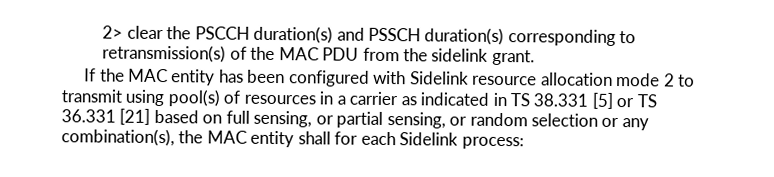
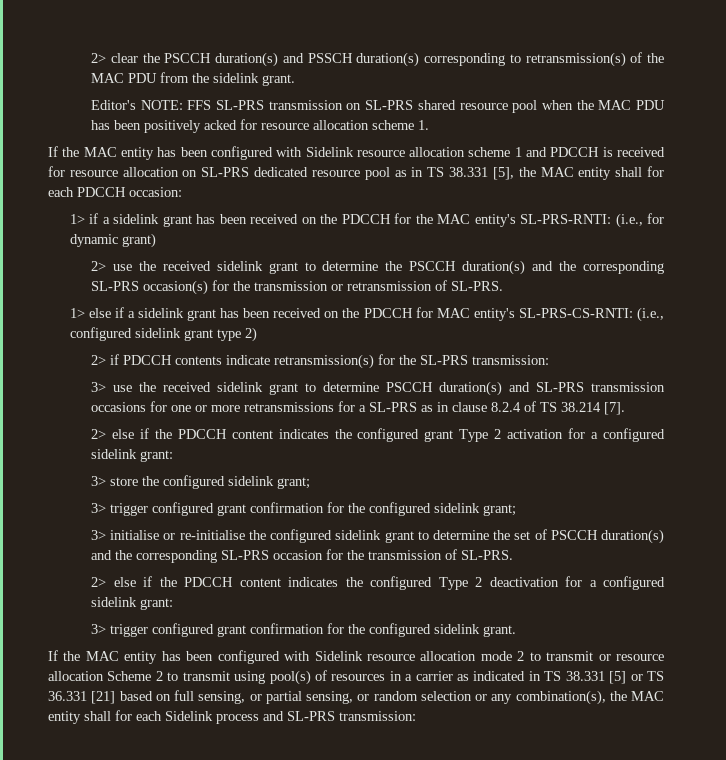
(535, 57) none -> [91,100,665,113] [91,119,430,133] [48,146,665,160] [48,166,665,180] [48,187,182,197] [69,213,664,228] [69,233,156,248] [91,260,664,275] [91,280,504,295] [69,307,664,322] [69,327,257,342] [91,354,550,369] [91,381,665,396] [91,401,626,415] [91,428,665,442] [91,449,174,462] [91,475,311,489] [91,502,517,516] [91,529,665,544] [91,549,514,563] [91,576,665,590] [91,597,174,610] [91,623,517,637] // Editor's NOTE: FFS SL-PRS transmission on SL-PRS shared resource pool when the MAC PDU has been positively acked for resource allocation scheme 1. // If the MAC entity has been configured with Sidelink resource allocation scheme 1 and PDCCH is received for resource allocation on SL-PRS dedicated resource pool as in TS 38.331 [5], the MAC entity shall for each PDCCH occasion: // 1> if a sidelink grant has been received on the PDCCH for the MAC entity's SL-PRS-RNTI: (i.e., for dynamic grant) // 2> use the received sidelink grant to determine the PSCCH duration(s) and the corresponding SL-PRS occasion(s) for the transmission or retransmission of SL-PRS. // 1> else if a sidelink grant has been received on the PDCCH for MAC entity's SL-PRS-CS-RNTI: (i.e., configured sidelink grant type 2) // 2> if PDCCH contents indicate retransmission(s) for the SL-PRS transmission: // 3> use the received sidelink grant to determine PSCCH duration(s) and SL-PRS transmission occasions for one or more retransmissions for a SL-PRS as in clause 8.2.4 of TS 38.214 [7]. // 2> else if the PDCCH content indicates the configured grant Type 2 activation for a configured sidelink grant: // 3> store the configured sidelink grant; // 3> trigger configured grant confirmation for the configured sidelink grant; // 3> initialise or re-initialise the configured sidelink grant to determine the set of PSCCH duration(s) and the corresponding SL-PRS occasion for the transmission of SL-PRS. // 2> else if the PDCCH content indicates the configured Type 2 deactivation for a configured sidelink grant: // 3> trigger configured grant confirmation for the configured sidelink grant.
(122, 96) none -> [598,654,664,661] [48,671,230,681] or resource allocation Scheme 2 to transmit
[461,136,524,150] process: -> [216,711,416,724] process and SL-PRS transmission:

